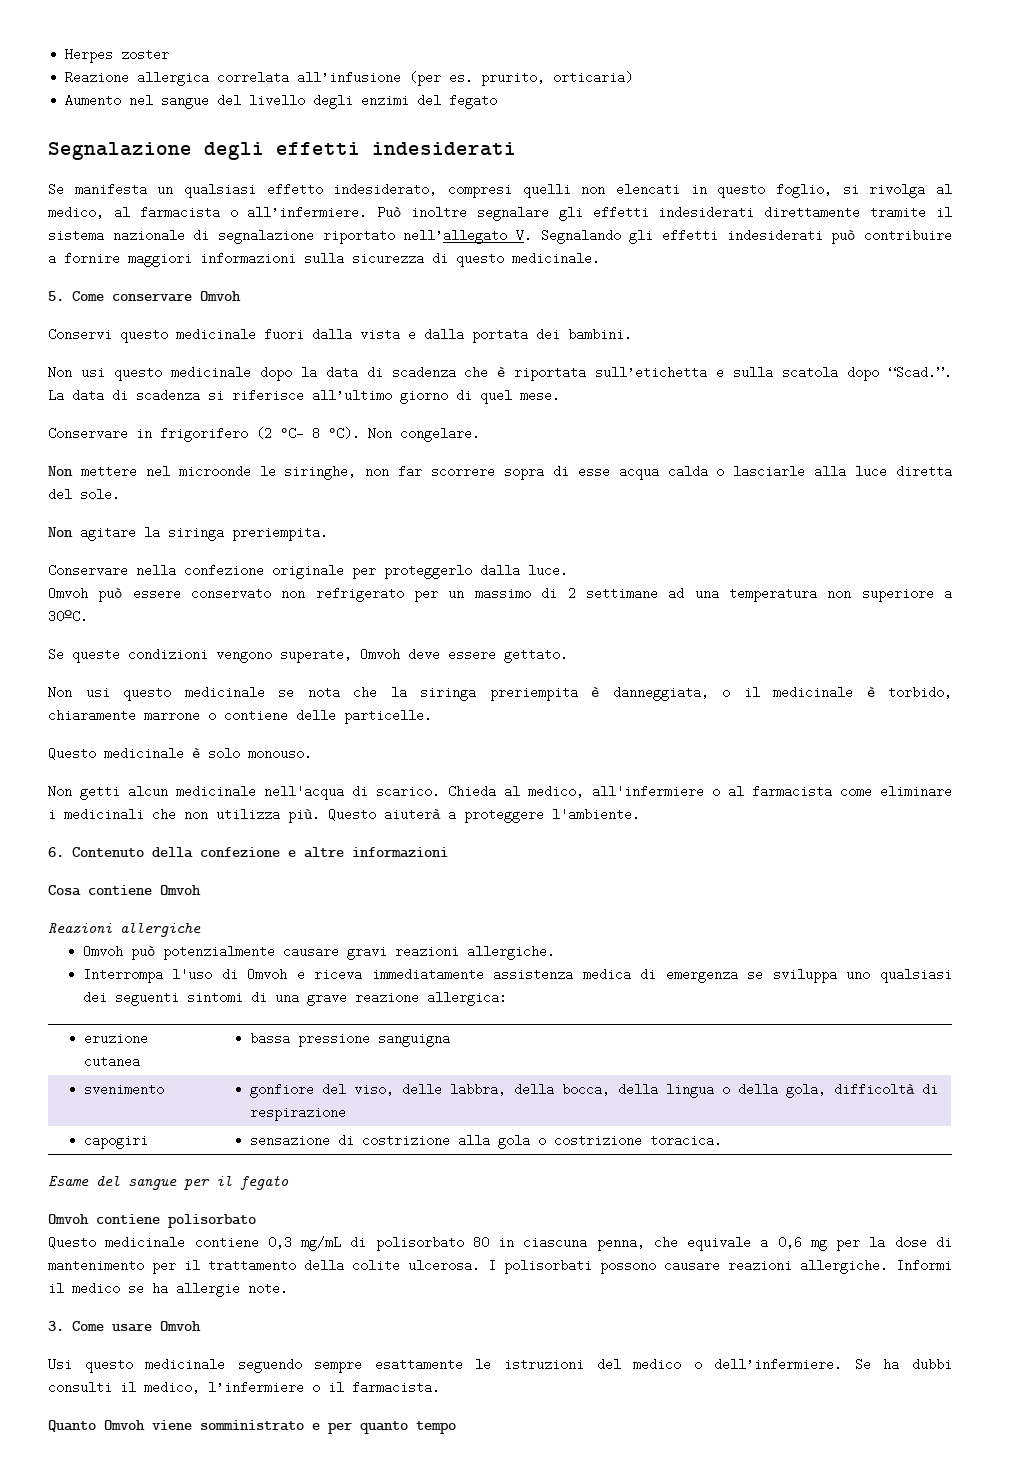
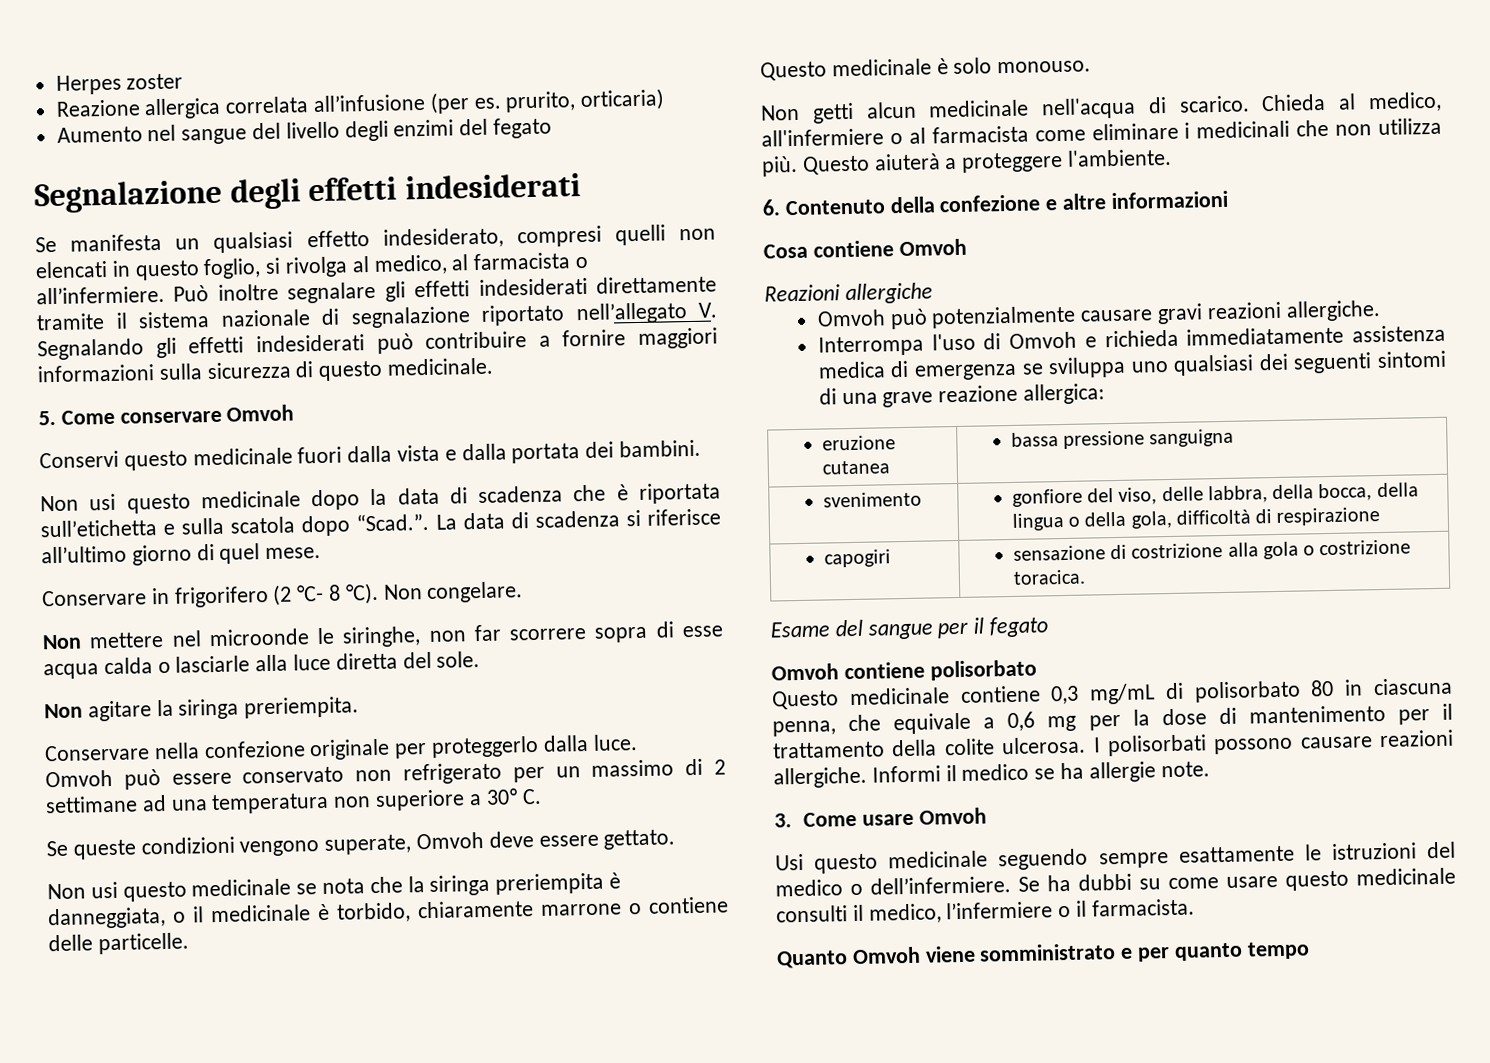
[48,610,88,623] 30ºC. -> [485,788,543,805] 30º C.
[314,968,363,981] riceva -> [1104,329,1179,348] richieda
(952, 1364) none -> [1139,867,1456,891] su come usare questo medicinale

